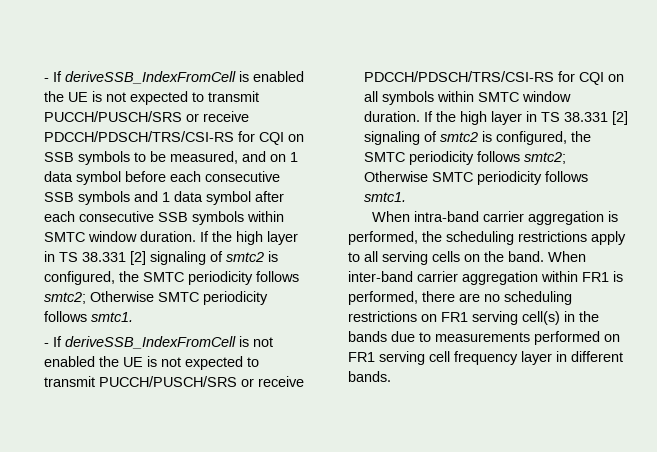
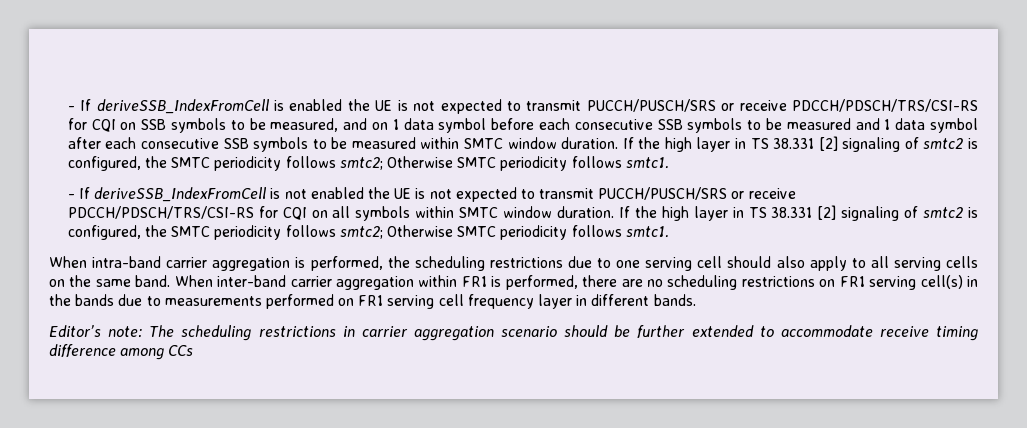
(131, 198) none -> [747,118,851,130] to be measured
(245, 218) none -> [312,137,416,149] to be measured
(587, 236) none -> [567,256,805,271] due to one serving cell should also
(504, 256) none -> [95,279,131,287] same
(391, 376) none -> [49,325,978,341] [49,344,194,360] // Editor’s note: The scheduling restrictions in carrier aggregation scenario should be further extended to accommodate receive timing difference among CCs

